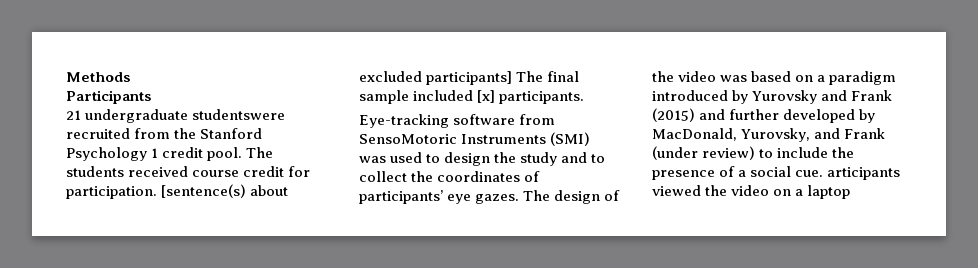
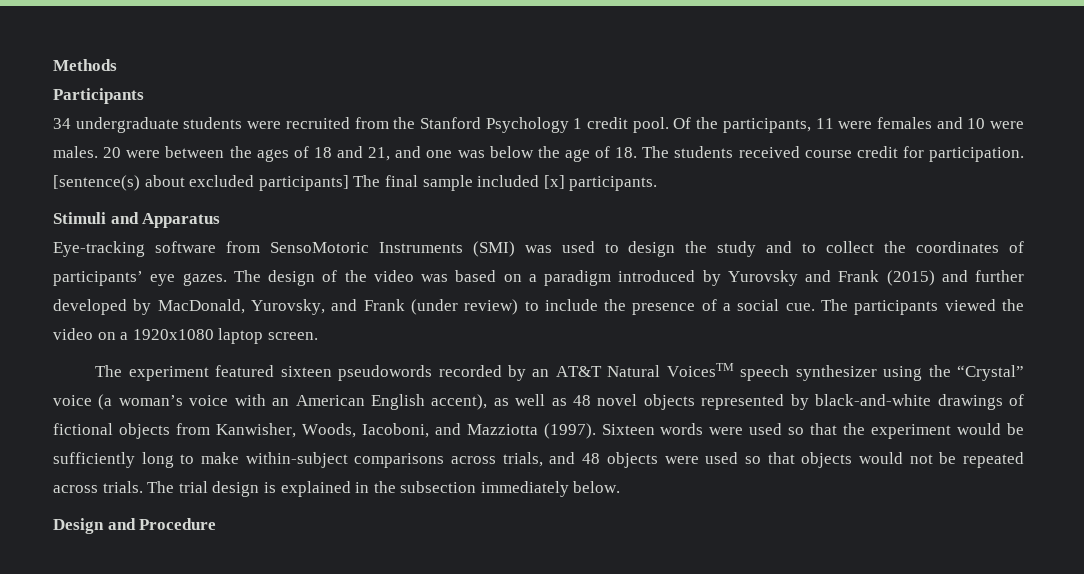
[66,109,286,123] 21 undergraduate studentswere -> [53,117,282,133] 34 undergraduate students were
(243, 154) none -> [673,117,1025,133] [53,146,638,162] Of the participants, 11 were females and 10 were males. 20 were between the ages of 18 and 21, and one was below the age of 18.
(585, 97) none -> [53,212,221,228] // Stimuli and Apparatus
[827,167,901,180] articipants -> [821,299,939,315] The participants
[807,185,851,199] laptop -> [132,328,318,344] [95,363,1024,381] [53,394,1025,410] [53,423,1025,439] [53,452,1025,468] [53,481,621,497] [53,518,217,534] 1920x1080 laptop screen. // The experiment featured sixteen pseudowords recorded by an AT&T Natural VoicesTM speech synthesizer using the “Crystal” voice (a woman’s voice with an American English accent), as well as 48 novel objects represented by black-and-white drawings of fictional objects from Kanwisher, Woods, Iacoboni, and Mazziotta (1997). Sixteen words were used so that the experiment would be sufficiently long to make within-subject comparisons across trials, and 48 objects were used so that objects would not be repeated across trials. The trial design is explained in the subsection immediately below. // Design and Procedure

